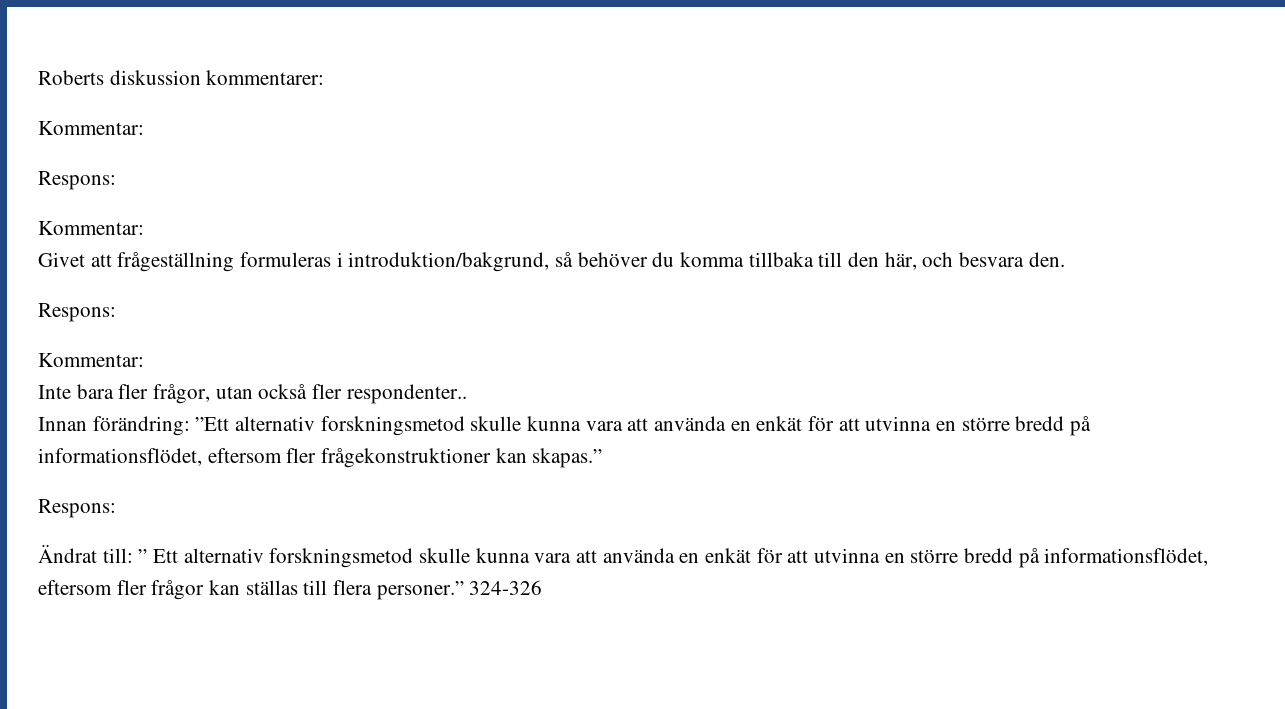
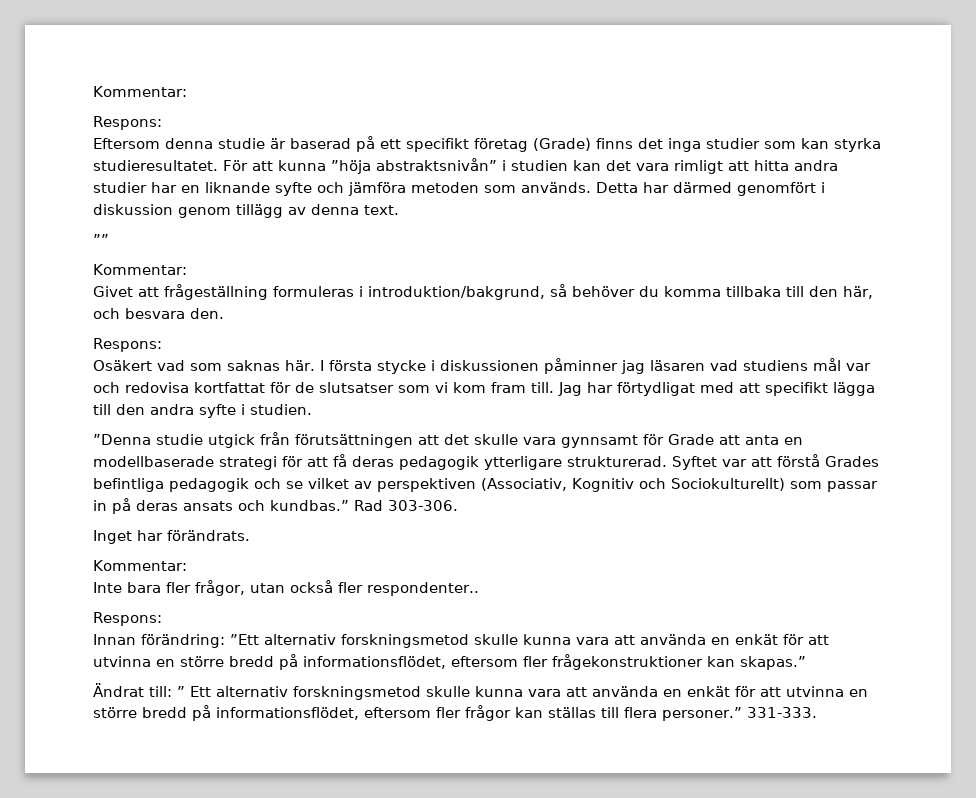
[38,70,325,85] Roberts diskussion kommentarer: // -> (93, 91) none
(116, 180) none -> [93,136,881,152] [93,158,838,174] [93,182,825,196] [93,204,399,218] [93,234,109,245] // Eftersom denna studie är baserad på ett specifikt företag (Grade) finns det inga studier som kan styrka studieresultatet. För att kunna ”höja abstraktsnivån” i studien kan det vara rimligt att hitta andra studier har en liknande syfte och jämföra metoden som används. Detta har därmed genomfört i diskussion genom tillägg av denna text. // ””
(116, 312) none -> [93,358,871,374] [93,382,875,396] [93,404,312,418] [93,432,803,448] [93,454,879,470] [93,478,878,492] [93,498,458,514] [93,530,250,544] // Osäkert vad som saknas här. I första stycke i diskussionen påminner jag läsaren vad studiens mål var och redovisa kortfattat för de slutsatser som vi kom fram till. Jag har förtydligat med att specifikt lägga till den andra syfte i studien. // ”Denna studie utgick från förutsättningen att det skulle vara gynnsamt för Grade att anta en modellbaserade strategi för att få deras pedagogik ytterligare strukturerad. Syftet var att förstå Grades befintliga pedagogik och se vilket av perspektiven (Associativ, Kognitiv och Sociokulturellt) som passar in på deras ansats och kundbas.” Rad 303-306. // Inget har förändrats.
(467, 394) none -> [93,612,162,626] // Respons:
[38,499,116,518] // Respons: -> (806, 663) none
[469,580,543,595] 324-326 -> [746,707,817,718] 331-333.

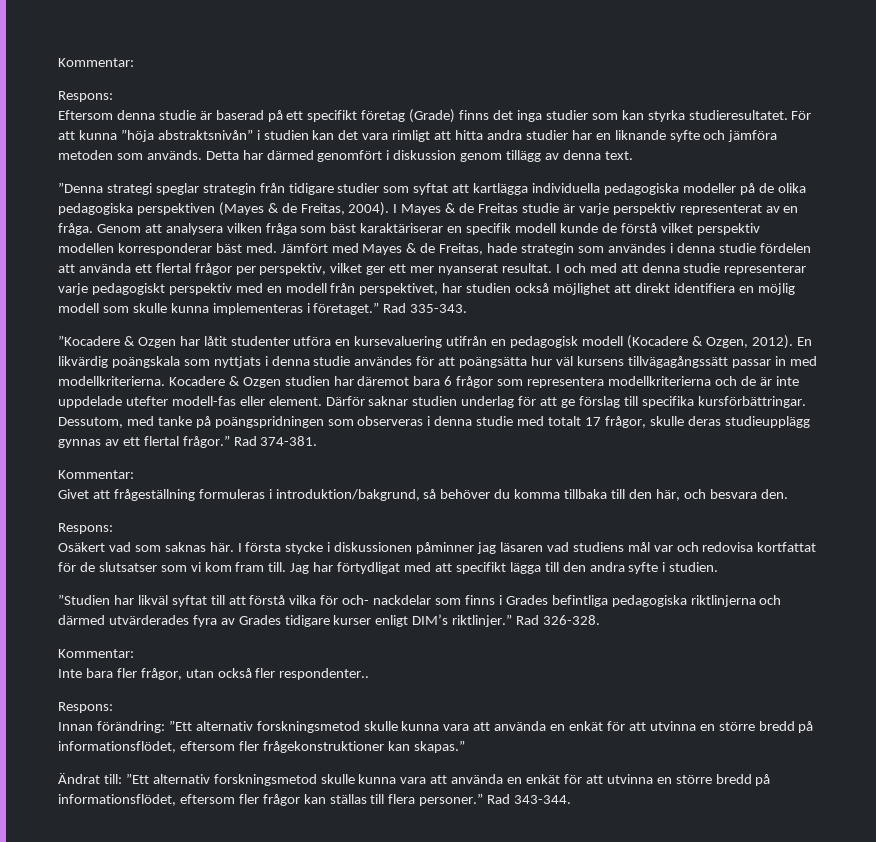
[93,234,109,245] ”” -> [58,182,806,195] [58,202,799,216] [58,223,760,235] [58,243,811,255] [58,263,807,275] [58,283,795,295] [58,302,468,315] [58,335,812,349] [58,356,817,368] [58,376,799,388] [58,396,806,408] [58,416,810,428] [58,435,318,448] ”Denna strategi speglar strategin från tidigare studier som syftat att kartlägga individuella pedagogiska modeller på de olika pedagogiska perspektiven (Mayes & de Freitas, 2004). I Mayes & de Freitas studie är varje perspektiv representerat av en fråga. Genom att analysera vilken fråga som bäst karaktäriserar en specifik modell kunde de förstå vilket perspektiv modellen korresponderar bäst med. Jämfört med Mayes & de Freitas, hade strategin som användes i denna studie fördelen att använda ett flertal frågor per perspektiv, vilket ger ett mer nyanserat resultat. I och med att denna studie representerar varje pedagogiskt perspektiv med en modell från perspektivet, har studien också möjlighet att direkt identifiera en möjlig modell som skulle kunna implementeras i företaget.” Rad 335-343. // ”Kocadere & Ozgen har låtit studenter utföra en kursevaluering utifrån en pedagogisk modell (Kocadere & Ozgen, 2012). En likvärdig poängskala som nyttjats i denna studie användes för att poängsätta hur väl kursens tillvägagångssätt passar in med modellkriterierna. Kocadere & Ozgen studien har däremot bara 6 frågor som representera modellkriterierna och de är inte uppdelade utefter modell-fas eller element. Därför saknar studien underlag för att ge förslag till specifika kursförbättringar. Dessutom, med tanke på poängspridningen som observeras i denna studie med totalt 17 frågor, skulle deras studieupplägg gynnas av ett flertal frågor.” Rad 374-381.
[93,432,803,448] [93,454,879,470] [93,478,878,492] [93,498,458,514] [93,530,250,544] ”Denna studie utgick från förutsättningen att det skulle vara gynnsamt för Grade att anta en modellbaserade strategi för att få deras pedagogik ytterligare strukturerad. Syftet var att förstå Grades befintliga pedagogik och se vilket av perspektiven (Associativ, Kognitiv och Sociokulturellt) som passar in på deras ansats och kundbas.” Rad 303-306. // Inget har förändrats. -> [58,594,782,607] [58,614,601,627] ”Studien har likväl syftat till att förstå vilka för och- nackdelar som finns i Grades befintliga pedagogiska riktlinjerna och därmed utvärderades fyra av Grades tidigare kurser enligt DIM’s riktlinjer.” Rad 326-328.
[177,686,211,697] ” Ett -> [125,773,149,784] ”Ett
[746,707,817,718] 331-333. -> [487,794,572,804] Rad 343-344.

